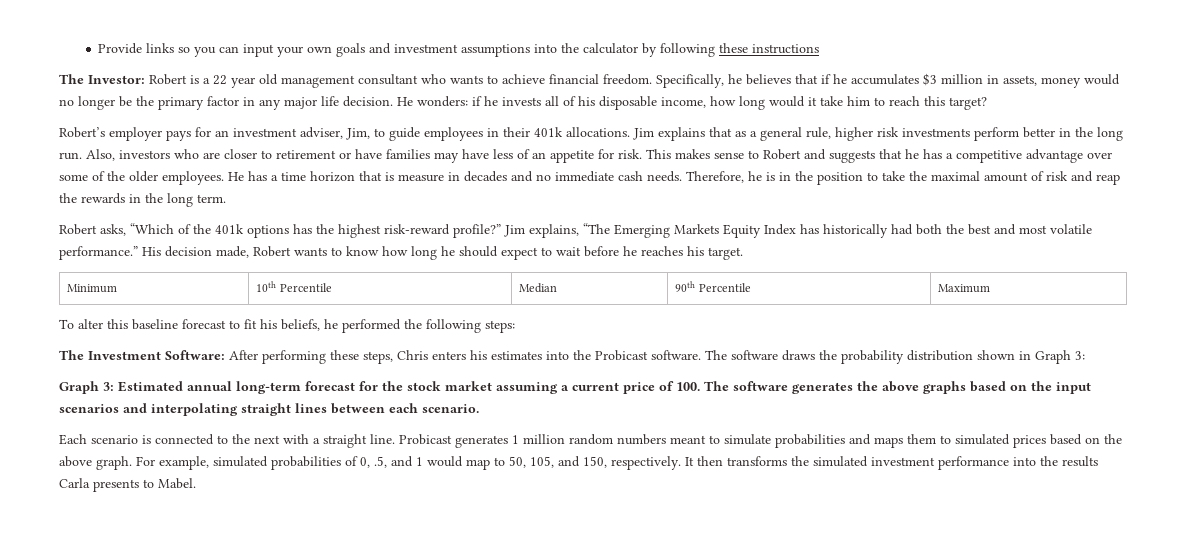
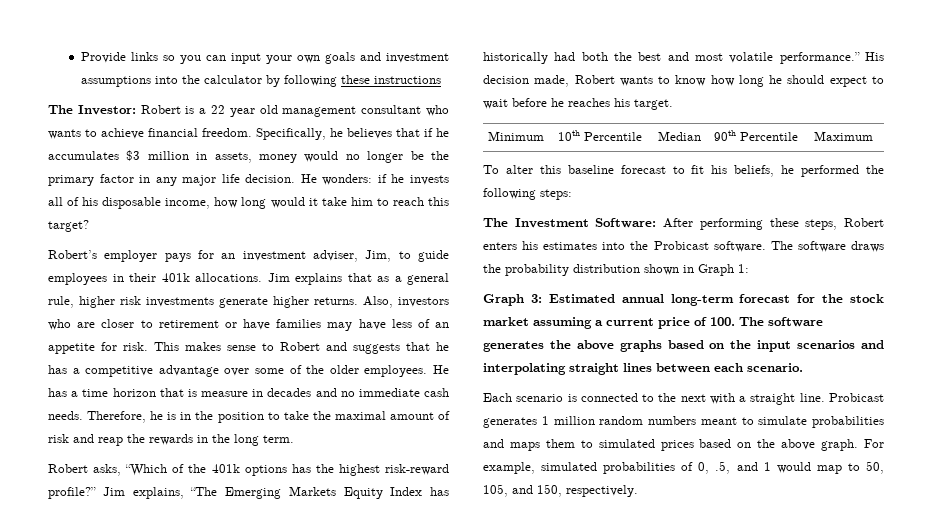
[974,127,1123,141] [59,152,82,160] perform better in the long run. -> [219,296,358,308] generate higher returns.
[397,350,428,360] Chris -> [844,218,884,227] Robert
[1075,351,1085,360] 3: -> [738,264,749,273] 1:
[685,456,1098,470] [59,478,196,492] It then transforms the simulated investment performance into the results Carla presents to Mabel. -> (638, 491) none

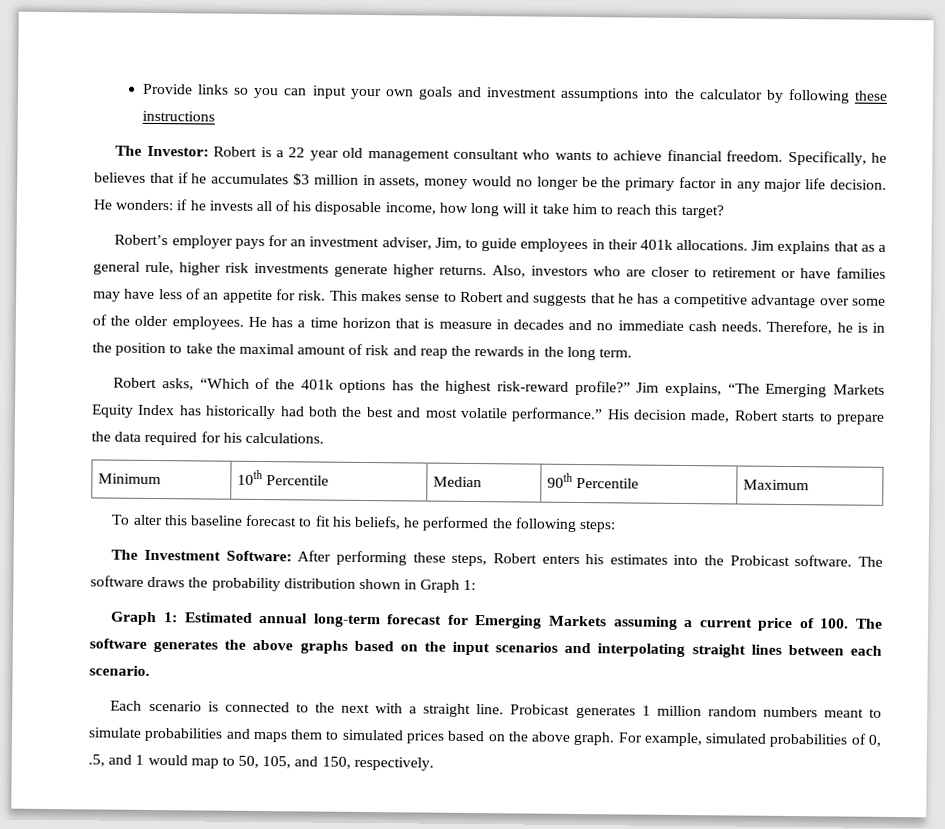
[270,197,305,208] would -> [502,203,527,214] will
[619,75,884,87] [483,98,673,110] wants to know how long he should expect to wait before he reaches his target. -> [781,411,886,425] [91,431,324,446] starts to prepare the data required for his calculations.
[530,294,542,303] 3: -> [164,612,179,623] 1:
[822,294,884,303] [483,317,529,326] the stock market -> [474,615,608,629] Emerging Markets

